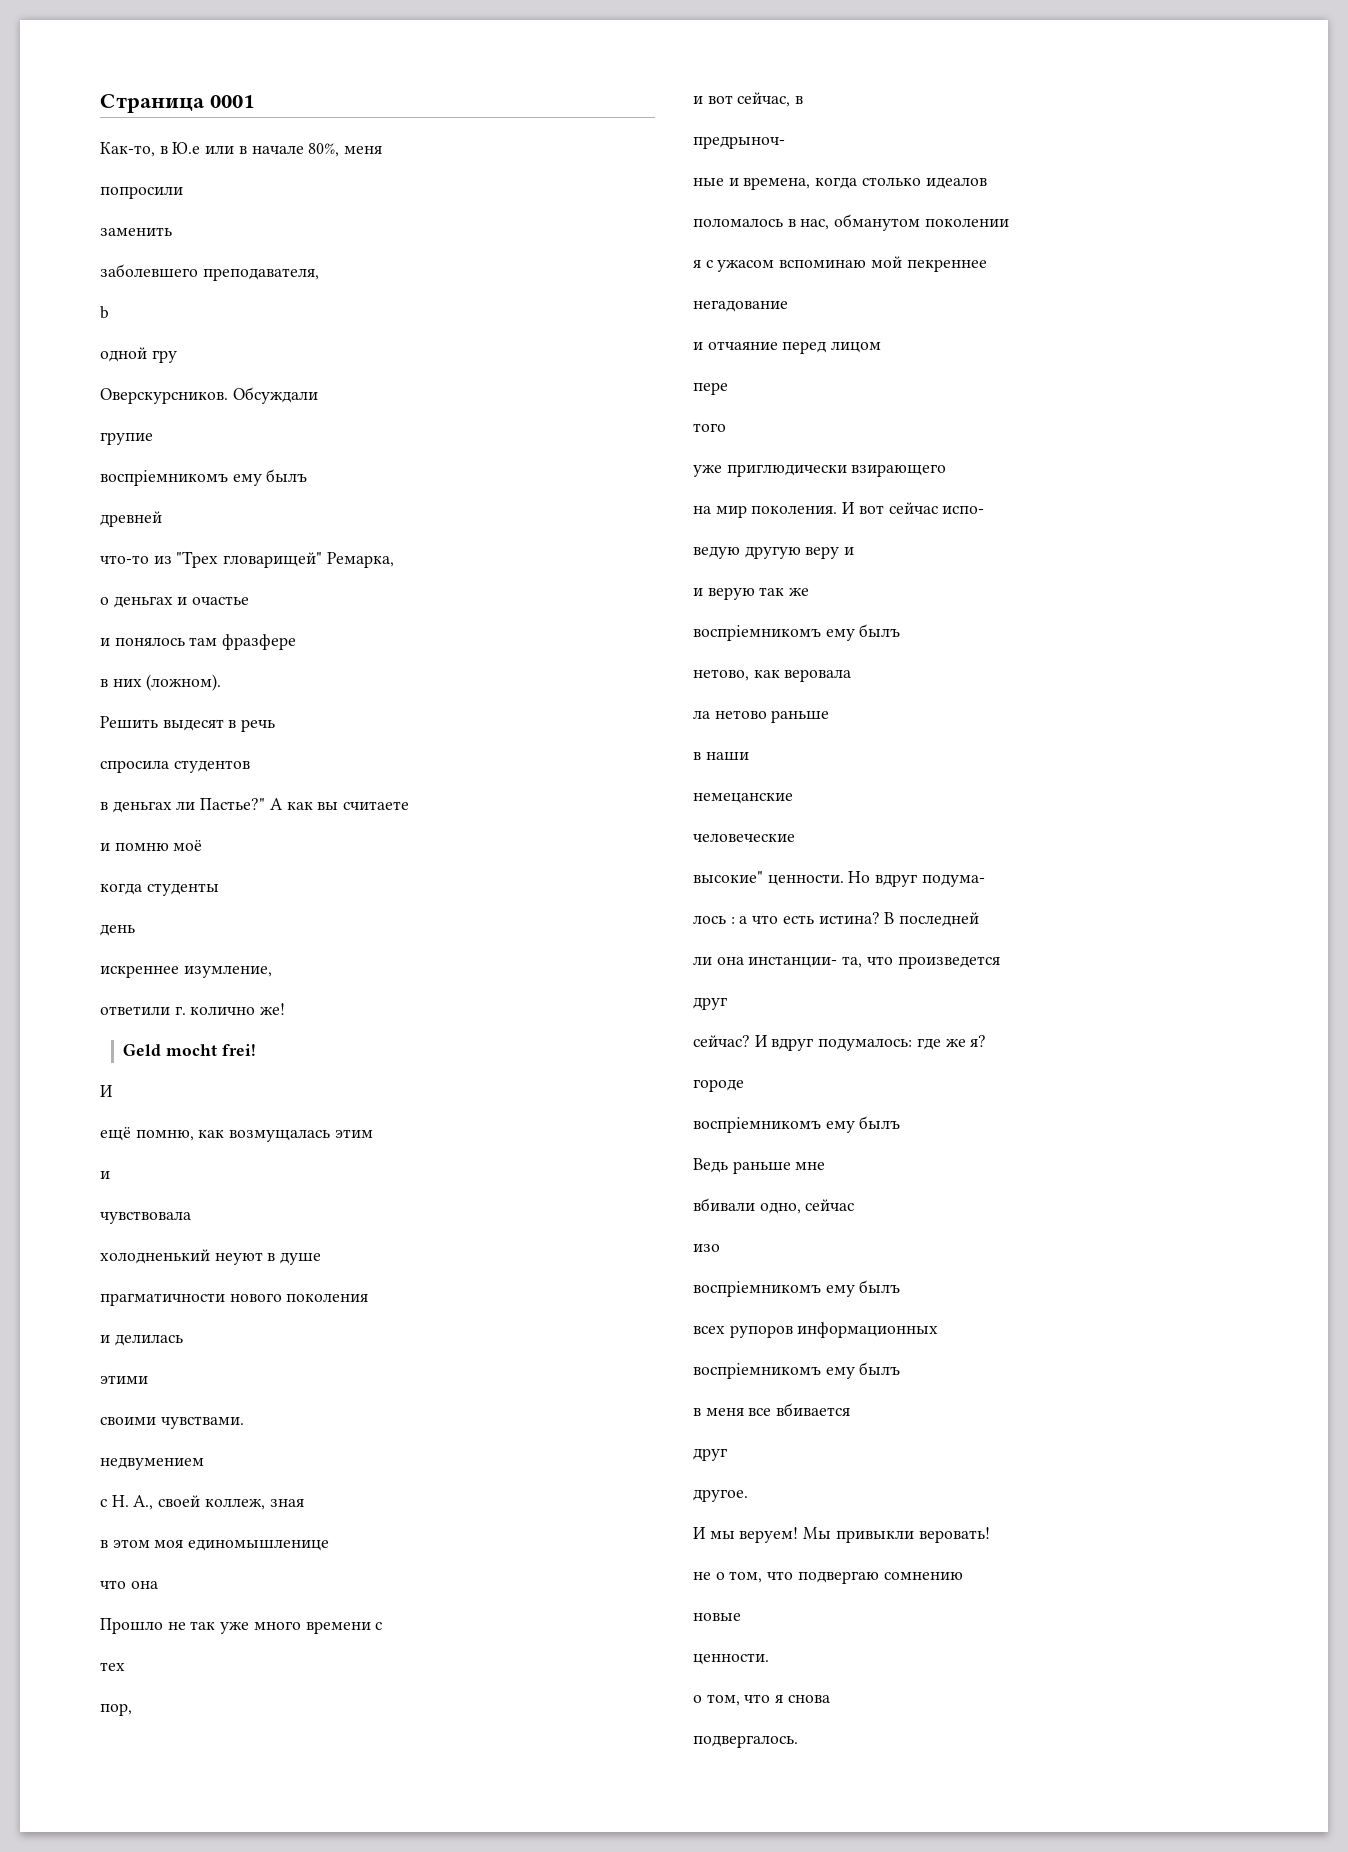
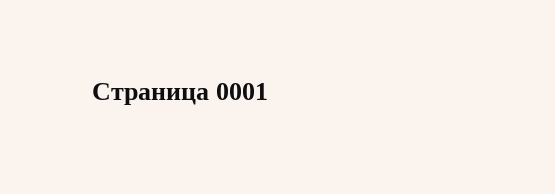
[100,142,383,157] [100,186,183,199] [100,227,172,236] [100,264,319,281] [100,306,109,319] [100,347,177,363] [100,387,318,404] [100,432,153,445] [100,469,308,486] [100,511,162,527] [100,551,394,568] [100,596,250,608] [100,634,297,650] [100,674,222,691] [100,716,276,732] [100,760,250,773] [100,798,410,813] [100,840,203,851] [100,883,219,896] [100,924,135,936] [100,965,272,978] [100,1003,286,1015] [123,1044,256,1056] [100,1085,113,1097] [100,1127,373,1142] [100,1171,110,1179] [100,1211,191,1224] [100,1249,322,1265] [100,1293,369,1306] [100,1334,183,1346] [100,1375,148,1384] [100,1416,244,1429] [100,1457,204,1470] [100,1495,304,1510] [100,1539,330,1551] [100,1580,158,1589] [100,1618,383,1634] [100,1662,125,1671] [100,1703,132,1716] [693,92,804,107] [693,136,785,149] [693,177,987,190] [693,214,1009,231] [693,256,987,272] [693,300,788,312] [693,341,882,354] [693,382,728,395] [693,423,726,432] [693,464,947,477] [693,502,985,518] [693,546,855,559] [693,587,810,600] [693,624,901,641] [693,669,852,682] [693,710,830,723] [693,752,749,761] [693,793,793,804] [693,833,795,842] [693,871,985,887] [693,912,980,927] [693,956,1000,969] [693,997,727,1010] [693,1035,987,1051] [693,1079,744,1092] [693,1116,901,1133] [693,1158,826,1174] [693,1198,855,1214] [693,1244,720,1252] [693,1280,901,1297] [693,1322,939,1338] [693,1362,901,1379] [693,1403,851,1416] [693,1448,727,1461] [693,1489,748,1502] [693,1527,990,1543] [693,1571,963,1584] [693,1613,741,1621] [693,1653,769,1665] [693,1694,830,1706] [693,1735,798,1748] // Как-то, в Ю.е или в начале 80%, меня // попросили // заменить // заболевшего преподавателя, // b // одной гру // Оверскурсников. Обсуждали // групие // воспріемникомъ ему былъ // древней // что-то из "Трех гловарищей" Ремарка, // о деньгах и очастье // и понялось там фразфере // в них (ложном). // Решить выдесят в речь // спросила студентов // в деньгах ли Пастье?" А как вы считаете // и помню моё // когда студенты // день // искреннее изумление, // ответили г. колично же! // Geld mocht frei! // И // ещё помню, как возмущалась этим // и // чувствовала // холодненький неуют в душе // прагматичности нового поколения // и делилась // этими // своими чувствами. // недвумением // с Н. А., своей коллеж, зная // в этом моя единомышленице // что она // Прошло не так уже много времени с // тех // пор, // и вот сейчас, в // предрыноч- // ные и времена, когда столько идеалов // поломалось в нас, обманутом поколении // я с ужасом вспоминаю мой пекреннее // негадование // и отчаяние перед лицом // пере // того // уже приглюдически взирающего // на мир поколения. И вот сейчас испо- // ведую другую веру и // и верую так же // воспріемникомъ ему былъ // нетово, как веровала // ла нетово раньше // в наши // немецанские // человеческие // высокие" ценности. Но вдруг подума- // лось : а что есть истина? В последней // ли она инстанции- та, что произведется // друг // сейчас? И вдруг подумалось: где же я? // городе // воспріемникомъ ему былъ // Ведь раньше мне // вбивали одно, сейчас // изо // воспріемникомъ ему былъ // всех рупоров информационных // воспріемникомъ ему былъ // в меня все вбивается // друг // другое. // И мы веруем! Мы привыкли веровать! // не о том, что подвергаю сомнению // новые // ценности. // о том, что я снова // подвергалось. -> (269, 91) none

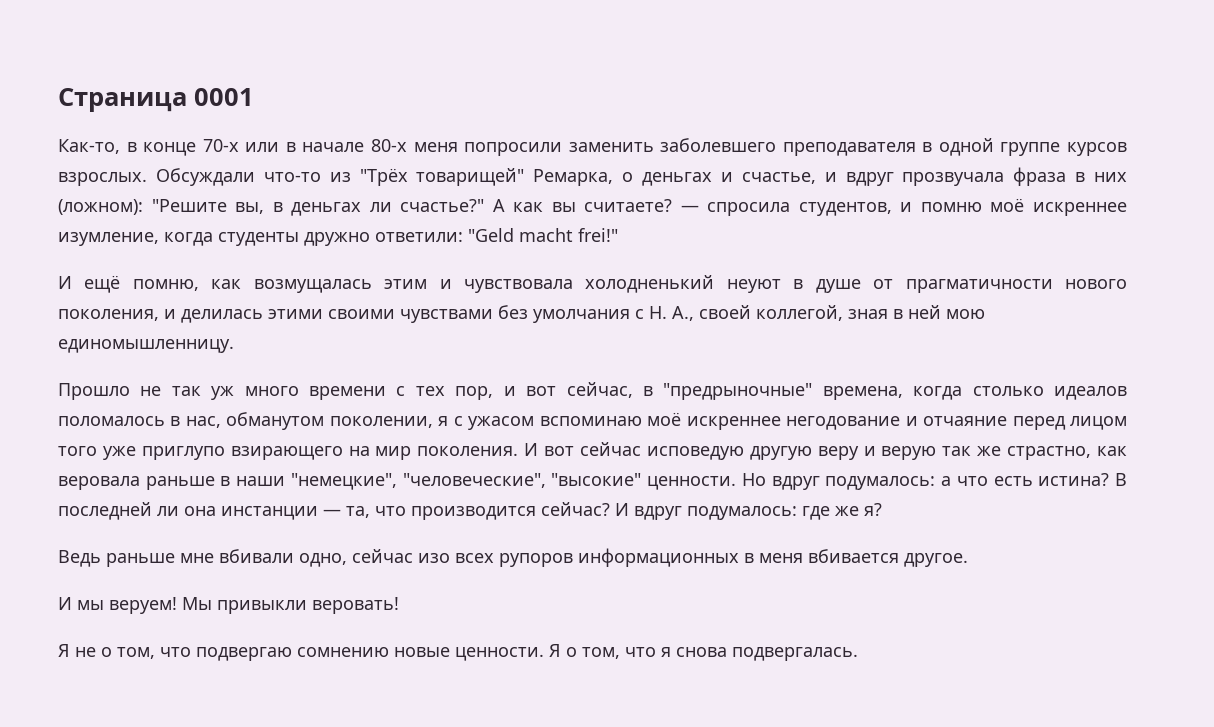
(269, 91) none -> [58,138,1127,156] [58,167,1127,186] [58,198,1127,216] [58,228,618,246] [58,275,1127,293] [58,305,985,323] [58,339,234,353] [58,382,1127,400] [58,412,1127,430] [58,442,1128,460] [58,473,1128,490] [58,502,882,520] [58,548,968,567] [58,597,399,614] [58,644,858,661] // Как-то, в конце 70-х или в начале 80-х меня попросили заменить заболевшего преподавателя в одной группе курсов взрослых. Обсуждали что-то из "Трёх товарищей" Ремарка, о деньгах и счастье, и вдруг прозвучала фраза в них (ложном): "Решите вы, в деньгах ли счастье?" А как вы считаете? — спросила студентов, и помню моё искреннее изумление, когда студенты дружно ответили: "Geld macht frei!" // И ещё помню, как возмущалась этим и чувствовала холодненький неуют в душе от прагматичности нового поколения, и делилась этими своими чувствами без умолчания с Н. А., своей коллегой, зная в ней мою единомышленницу. // Прошло не так уж много времени с тех пор, и вот сейчас, в "предрыночные" времена, когда столько идеалов поломалось в нас, обманутом поколении, я с ужасом вспоминаю моё искреннее негодование и отчаяние перед лицом того уже приглупо взирающего на мир поколения. И вот сейчас исповедую другую веру и верую так же страстно, как веровала раньше в наши "немецкие", "человеческие", "высокие" ценности. Но вдруг подумалось: а что есть истина? В последней ли она инстанции — та, что производится сейчас? И вдруг подумалось: где же я? // Ведь раньше мне вбивали одно, сейчас изо всех рупоров информационных в меня вбивается другое. // И мы веруем! Мы привыкли веровать! // Я не о том, что подвергаю сомнению новые ценности. Я о том, что я снова подвергалась.

